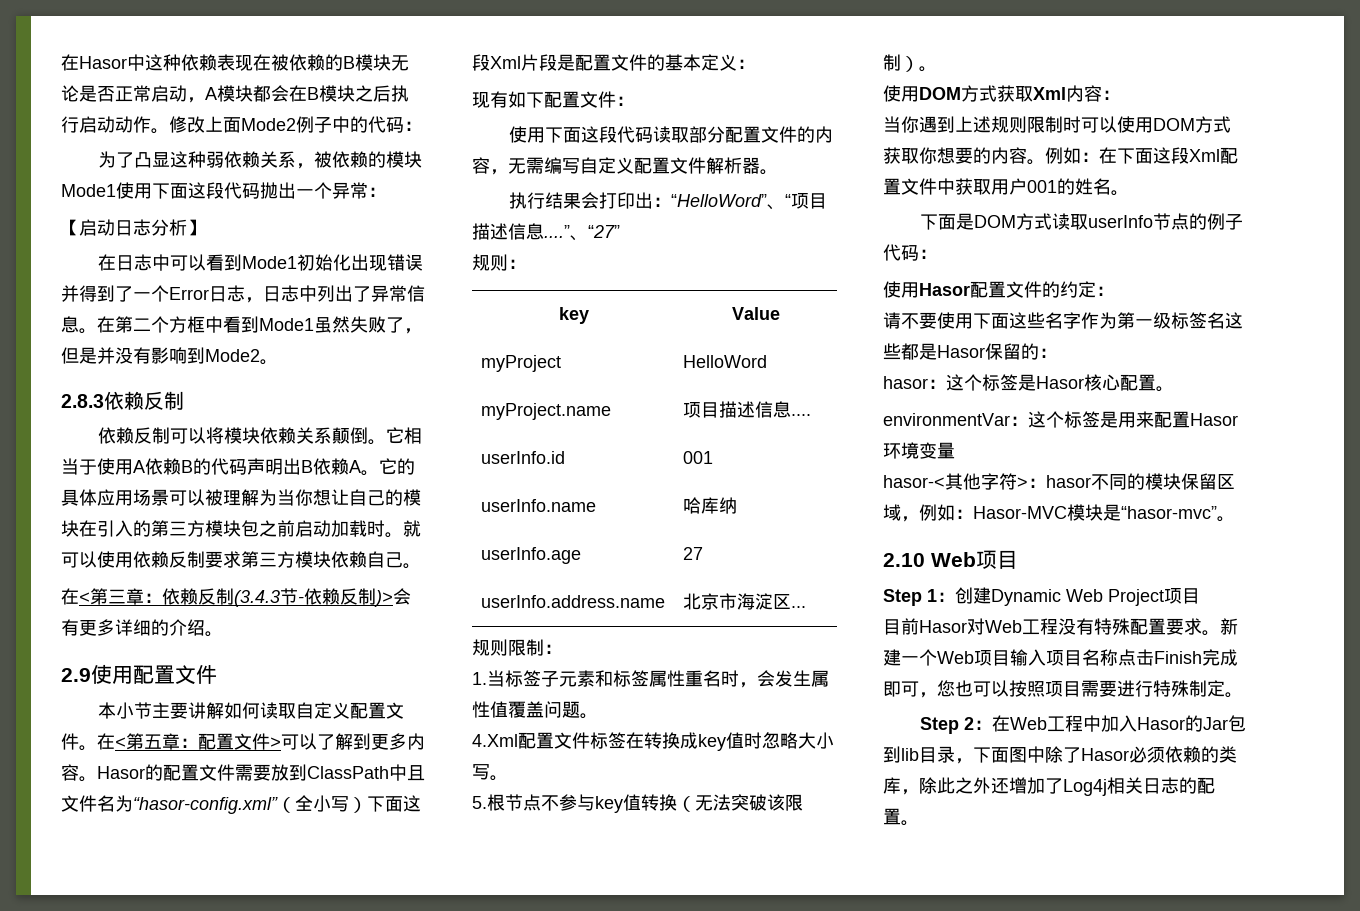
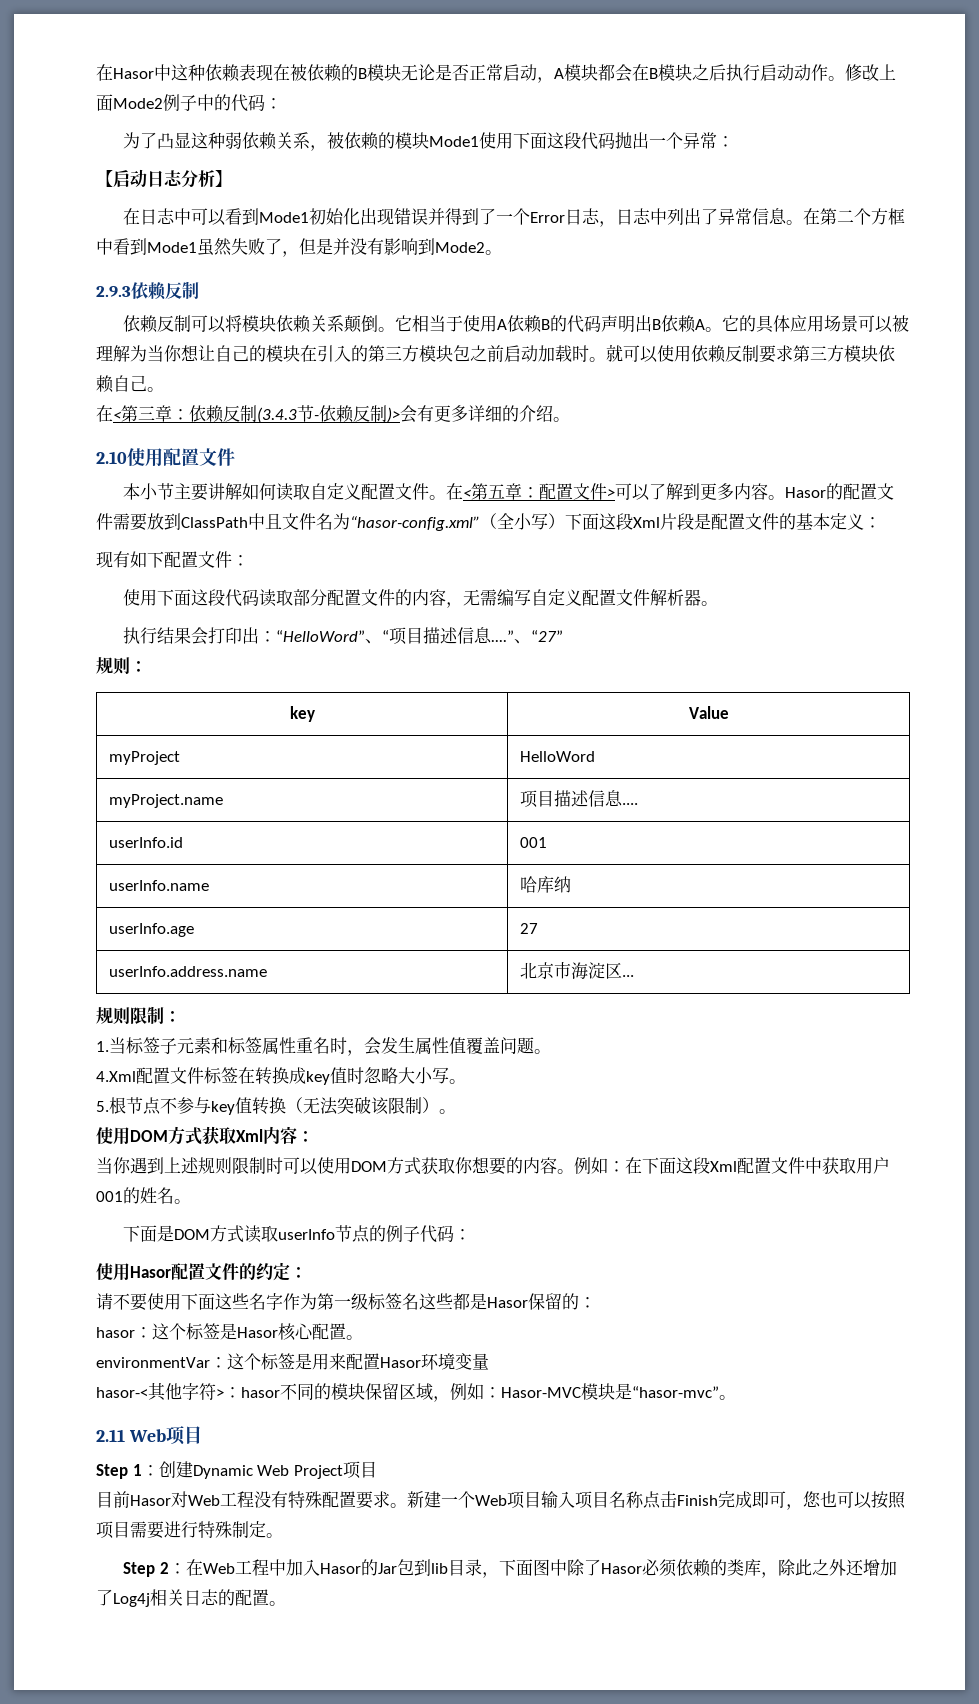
[61,394,104,408] 2.8.3 -> [96,286,131,297] 2.9.3
[61,668,91,682] 2.9 -> [96,451,127,464] 2.10
[883,553,925,567] 2.10 -> [96,1429,125,1442] 2.11

